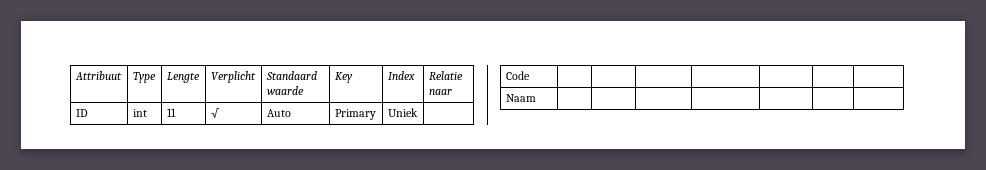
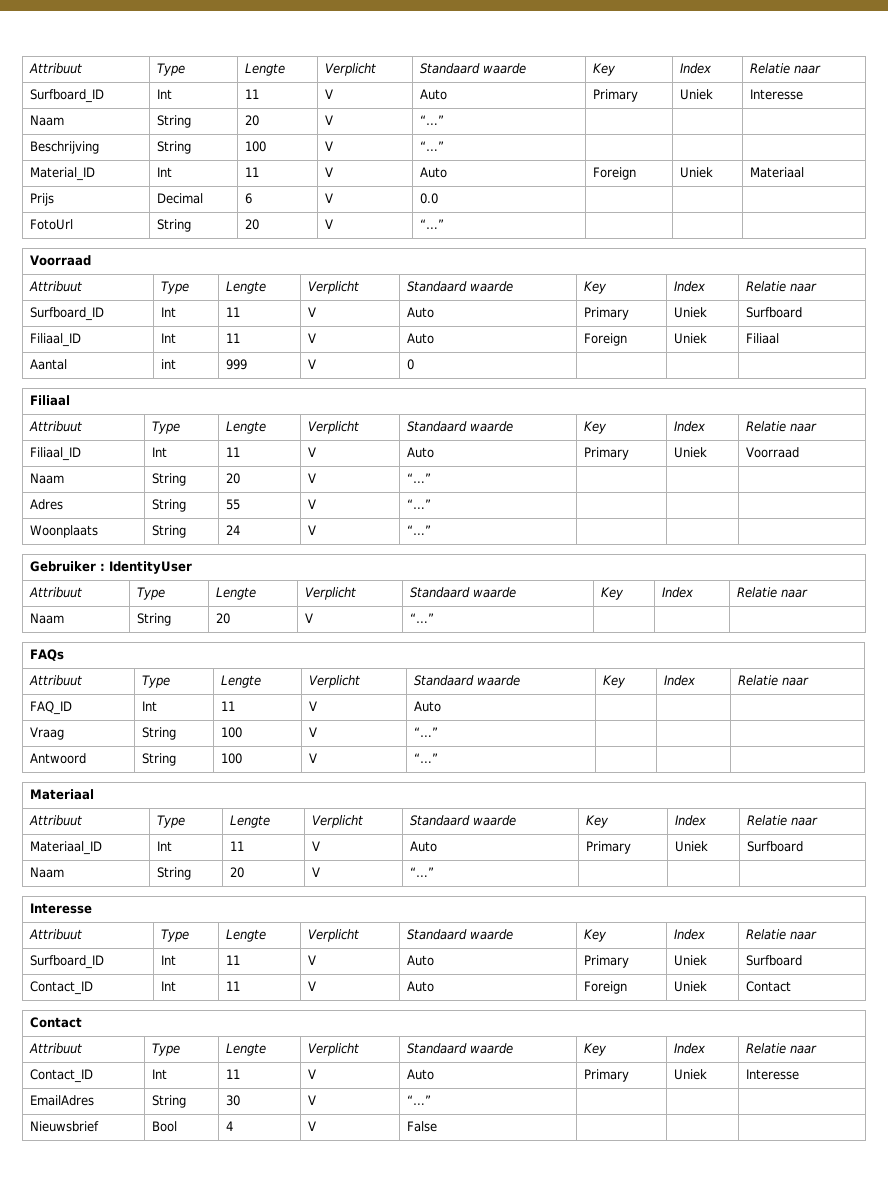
[75,109,88,117] [132,109,147,117] [166,108,176,117] [210,108,220,118] [266,109,291,117] [334,109,376,120] [387,108,418,117] [505,71,530,80] [505,94,536,102] ID | int | 11 | √ | Auto | Primary | Uniek | // Code | | | | | | | // Naam | | | | -> [30,89,105,103] [157,89,173,99] [245,89,260,99] [325,89,334,99] [420,89,448,100] [593,89,639,102] [680,89,714,100] [750,89,804,100] [30,115,65,126] [157,115,192,128] [245,115,260,126] [325,115,334,125] [420,115,445,125] [30,141,100,154] [157,141,192,154] [245,141,267,152] [325,141,334,151] [420,141,445,151] [30,167,96,181] [157,167,173,177] [245,167,260,177] [325,167,334,177] [420,167,448,178] [593,167,637,180] [680,167,714,178] [750,167,805,178] [30,193,55,206] [157,193,204,204] [245,193,253,204] [325,193,334,203] [420,193,439,204] [30,219,74,230] [157,219,192,232] [245,219,260,230] [325,219,334,229] [420,219,445,229] [30,255,92,266] [29,281,83,292] [161,281,190,294] [226,281,267,294] [308,281,360,294] [407,281,514,292] [584,281,608,294] [674,281,707,292] [746,281,818,292] [30,307,105,321] [161,307,177,317] [226,307,241,317] [308,307,317,317] [407,307,435,318] [584,307,630,320] [674,307,708,318] [746,307,803,318] [30,333,82,347] [161,333,177,343] [226,333,241,343] [308,333,317,343] [407,333,435,344] [584,333,628,346] [674,333,708,344] [746,333,780,344] [30,359,68,370] [161,359,177,369] [226,359,248,370] [308,359,317,369] [407,359,415,370] [30,395,71,406] [29,421,83,432] [152,421,181,434] [226,421,267,434] [308,421,360,434] [407,421,514,432] [584,421,608,434] [674,421,707,432] [746,421,818,432] [30,447,82,461] [152,447,168,457] [226,447,241,457] [308,447,317,457] [407,447,435,458] [584,447,630,460] [674,447,708,458] [746,447,800,458] [30,473,65,484] [152,473,187,486] [226,473,241,484] [308,473,317,483] [407,473,432,483] [30,499,64,510] [152,499,187,512] [226,499,241,510] [308,499,317,509] [407,499,432,509] [30,525,99,538] [152,525,187,538] [226,525,241,535] [308,525,317,535] [407,525,432,535] [30,561,193,574] [29,587,83,598] [137,587,166,600] [216,587,257,600] [305,587,357,600] [410,587,517,598] [601,587,625,600] [662,587,695,598] [737,587,809,598] [30,613,65,624] [137,613,172,626] [216,613,231,624] [305,613,314,623] [410,613,435,623] [30,649,65,661] [29,675,83,686] [142,675,171,688] [221,675,262,688] [309,675,361,688] [414,675,521,686] [603,675,627,688] [664,675,697,686] [738,675,810,686] [30,701,73,715] [142,701,158,711] [221,701,236,711] [309,701,318,711] [414,701,442,712] [30,727,65,740] [142,727,177,740] [221,727,243,738] [309,727,318,737] [414,727,439,737] [30,753,87,764] [142,753,177,766] [221,753,243,764] [309,753,318,763] [414,753,439,763] [30,789,95,800] [29,815,83,826] [157,815,186,828] [230,815,271,828] [312,815,364,828] [410,815,517,826] [586,815,610,828] [675,815,708,826] [747,815,819,826] [30,841,103,855] [157,841,173,851] [230,841,245,851] [312,841,321,851] [410,841,438,852] [586,841,632,854] [675,841,709,852] [747,841,804,852] [30,867,65,878] [157,867,192,880] [230,867,245,878] [312,867,321,877] [410,867,435,877] [30,903,93,914] [29,929,83,940] [161,929,190,942] [226,929,267,942] [308,929,360,942] [407,929,514,940] [584,929,608,942] [674,929,707,940] [746,929,818,940] [30,955,105,969] [161,955,177,965] [226,955,241,965] [308,955,317,965] [407,955,435,966] [584,955,630,968] [674,955,708,966] [746,955,803,966] [30,981,94,995] [161,981,177,991] [226,981,241,991] [308,981,317,991] [407,981,435,992] [584,981,628,994] [674,981,708,992] [746,981,792,992] [30,1017,83,1028] [29,1043,83,1054] [152,1043,181,1056] [226,1043,267,1056] [308,1043,360,1056] [407,1043,514,1054] [584,1043,608,1056] [674,1043,707,1054] [746,1043,818,1054] [30,1069,94,1083] [152,1069,168,1079] [226,1069,241,1079] [308,1069,317,1079] [407,1069,435,1080] [584,1069,630,1082] [674,1069,708,1080] [746,1069,800,1080] [30,1095,95,1106] [152,1095,187,1108] [226,1095,241,1106] [308,1095,317,1105] [407,1095,432,1105] [30,1121,100,1132] [152,1121,178,1132] [226,1121,234,1131] [308,1121,317,1131] [407,1121,438,1132] Surfboard_ID | Int | 11 | V | Auto | Primary | Uniek | Interesse // Naam | String | 20 | V | “…” | | | // Beschrijving | String | 100 | V | “…” | | | // Material_ID | Int | 11 | V | Auto | Foreign | Uniek | Materiaal // Prijs | Decimal | 6 | V | 0.0 | | | // FotoUrl | String | 20 | V | “…” | | | // Voorraad // Attribuut | Type | Lengte | Verplicht | Standaard waarde | Key | Index | Relatie naar // Surfboard_ID | Int | 11 | V | Auto | Primary | Uniek | Surfboard // Filiaal_ID | Int | 11 | V | Auto | Foreign | Uniek | Filiaal // Aantal | int | 999 | V | 0 | | | // Filiaal // Attribuut | Type | Lengte | Verplicht | Standaard waarde | Key | Index | Relatie naar // Filiaal_ID | Int | 11 | V | Auto | Primary | Uniek | Voorraad // Naam | String | 20 | V | “…” | | | // Adres | String | 55 | V | “…” | | | // Woonplaats | String | 24 | V | “…” | | | // Gebruiker : IdentityUser // Attribuut | Type | Lengte | Verplicht | Standaard waarde | Key | Index | Relatie naar // Naam | String | 20 | V | “…” | | | // FAQs // Attribuut | Type | Lengte | Verplicht | Standaard waarde | Key | Index | Relatie naar // FAQ_ID | Int | 11 | V | Auto | | | // Vraag | String | 100 | V | “…” | | | // Antwoord | String | 100 | V | “…” | | | // Materiaal // Attribuut | Type | Lengte | Verplicht | Standaard waarde | Key | Index | Relatie naar // Materiaal_ID | Int | 11 | V | Auto | Primary | Uniek | Surfboard // Naam | String | 20 | V | “…” | | | // Interesse // Attribuut | Type | Lengte | Verplicht | Standaard waarde | Key | Index | Relatie naar // Surfboard_ID | Int | 11 | V | Auto | Primary | Uniek | Surfboard // Contact_ID | Int | 11 | V | Auto | Foreign | Uniek | Contact // Contact // Attribuut | Type | Lengte | Verplicht | Standaard waarde | Key | Index | Relatie naar // Contact_ID | Int | 11 | V | Auto | Primary | Uniek | Interesse // EmailAdres | String | 30 | V | “…” | | | // Nieuwsbrief | Bool | 4 | V | False

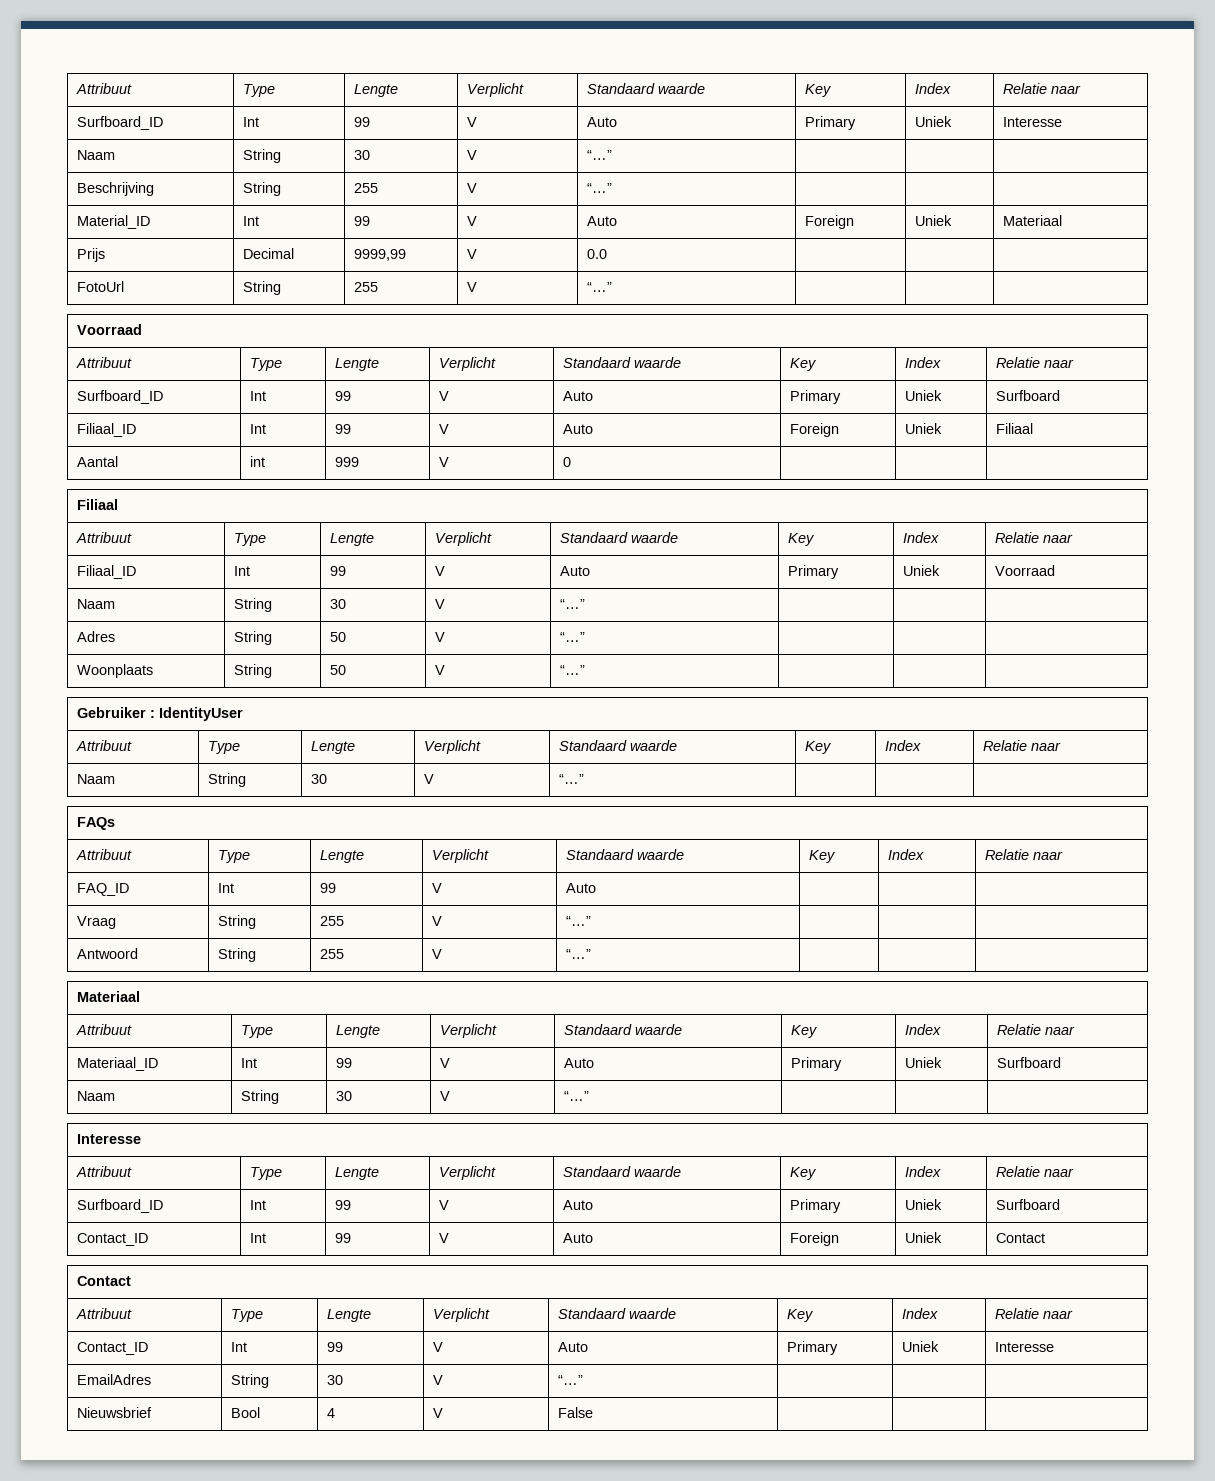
[245,89,260,99] 11 -> [353,117,370,127] 99
[245,115,260,126] 20 -> [353,150,370,160] 30
[245,141,267,152] 100 -> [353,183,378,193] 255
[245,167,260,177] 11 -> [353,216,370,226] 99
[245,193,253,204] 6 -> [353,249,406,261] 9999,99
[245,219,260,230] 20 -> [353,282,378,292] 255
[226,307,241,317] 11 -> [334,391,351,401] 99
[226,333,241,343] 11 -> [334,424,351,434] 99
[226,447,241,457] 11 -> [329,566,346,576] 99
[226,473,241,484] 20 -> [329,599,346,609] 30
[226,499,241,510] 55 -> [329,632,346,642] 50
[226,525,241,535] 24 -> [329,665,346,675] 50
[216,613,231,624] 20 -> [310,774,327,784] 30
[221,701,236,711] 11 -> [319,883,336,893] 99
[221,727,243,738] 100 -> [319,916,344,926] 255
[221,753,243,764] 100 -> [319,949,344,959] 255
[230,841,245,851] 11 -> [335,1058,352,1068] 99
[230,867,245,878] 20 -> [335,1091,352,1101] 30
[226,955,241,965] 11 -> [334,1200,351,1210] 99
[226,981,241,991] 11 -> [334,1233,351,1243] 99
[226,1069,241,1079] 11 -> [326,1342,343,1352] 99

